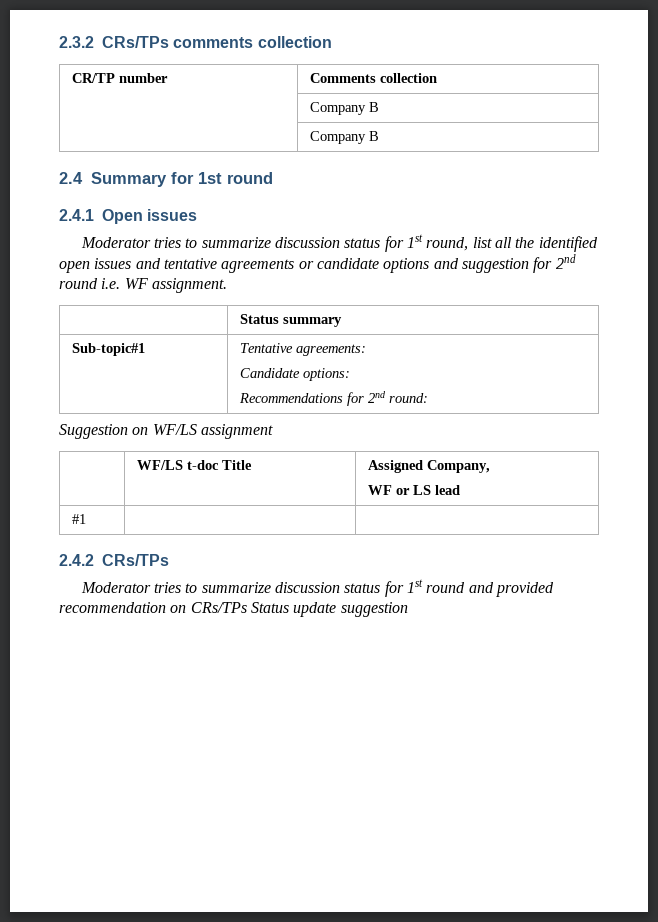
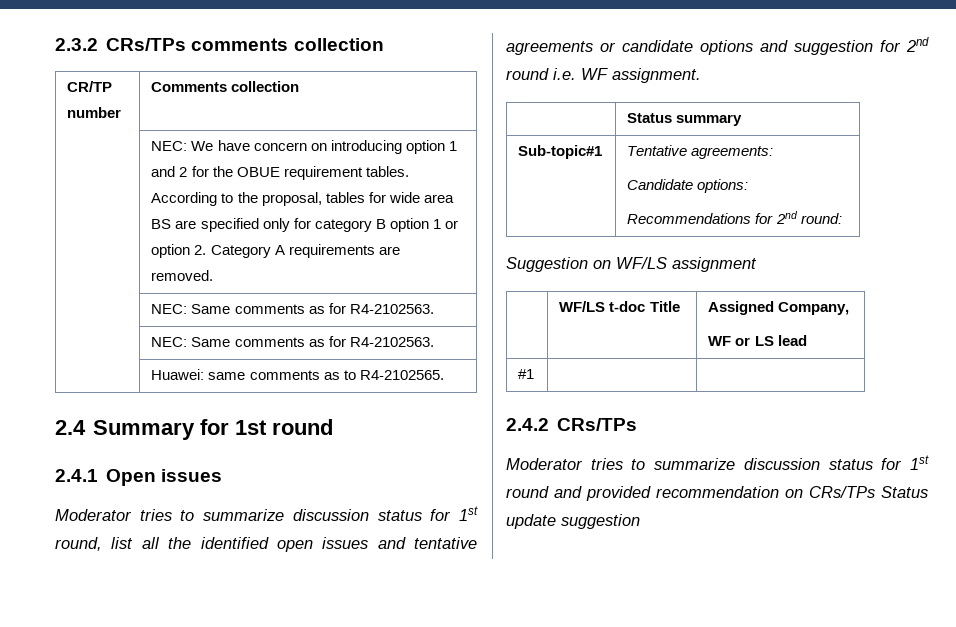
[309,102,379,115] [309,131,379,144] Company B // | Company B -> [151,140,457,154] [151,166,409,180] [151,192,454,206] [151,218,458,232] [151,244,400,258] [151,270,214,281] [151,303,434,314] [151,336,434,347] [151,369,444,380] NEC: We have concern on introducing option 1 and 2 for the OBUE requirement tables. According to the proposal, tables for wide area BS are specified only for category B option 1 or option 2. Category A requirements are removed. // | NEC: Same comments as for R4-2102563. // | NEC: Same comments as for R4-2102563. // | Huawei: same comments as to R4-2102565.

